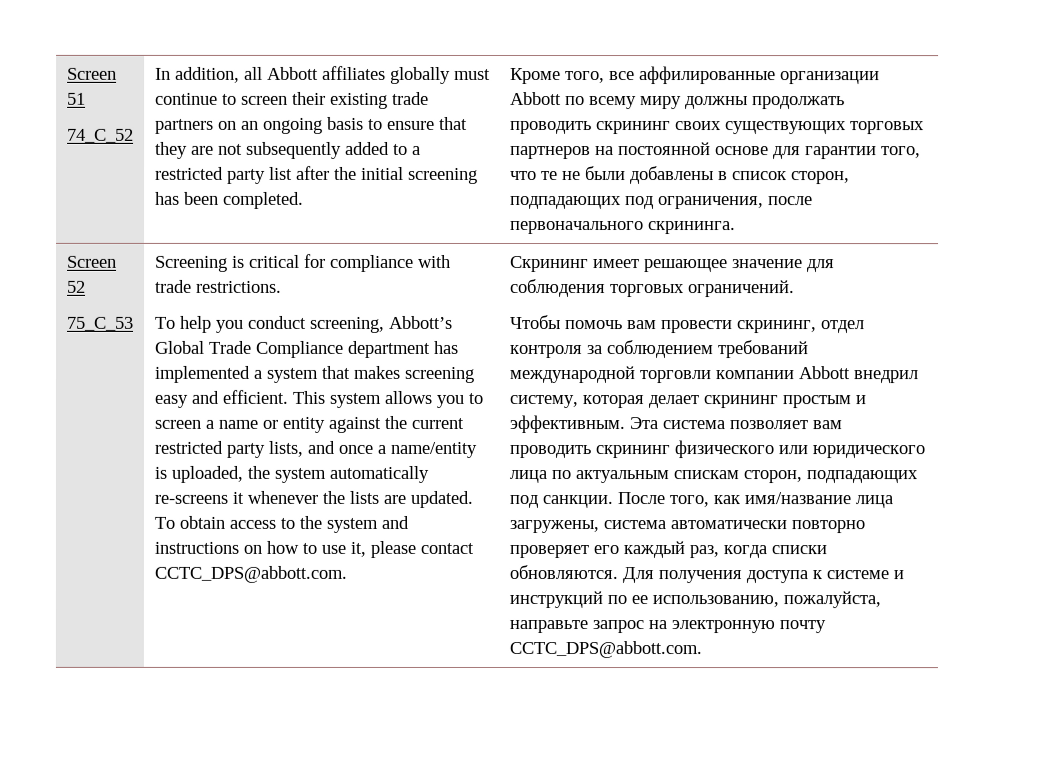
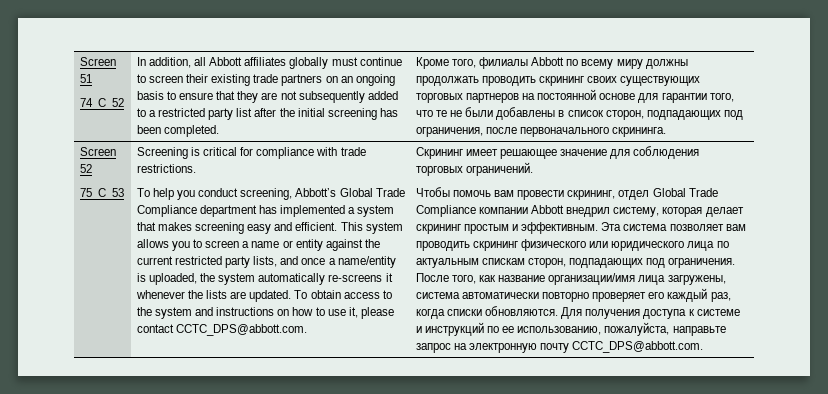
[608,66,880,85] все аффилированные организации -> [479,57,529,69] филиалы
[509,340,809,359] [508,365,712,384] контроля за соблюдением требований международной торговли -> [652,188,718,197] [415,205,476,217] Global Trade Compliance
[541,495,613,509] санкции. -> [668,258,736,268] ограничения.
[743,492,851,505] имя/название -> [498,273,636,285] название организации/имя

